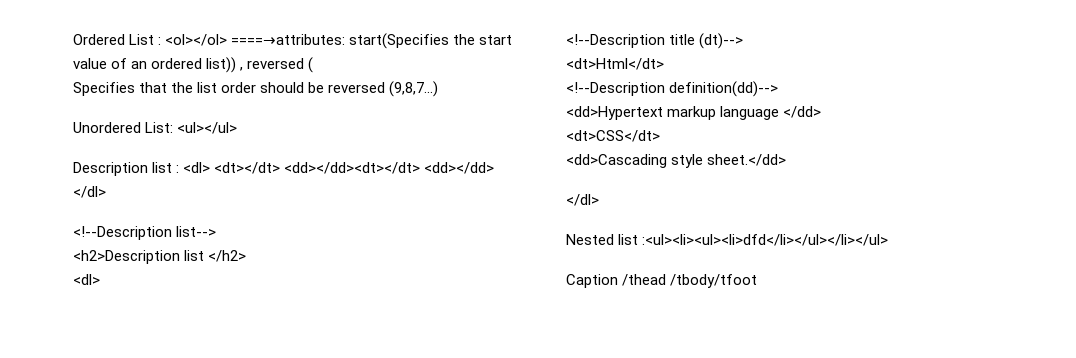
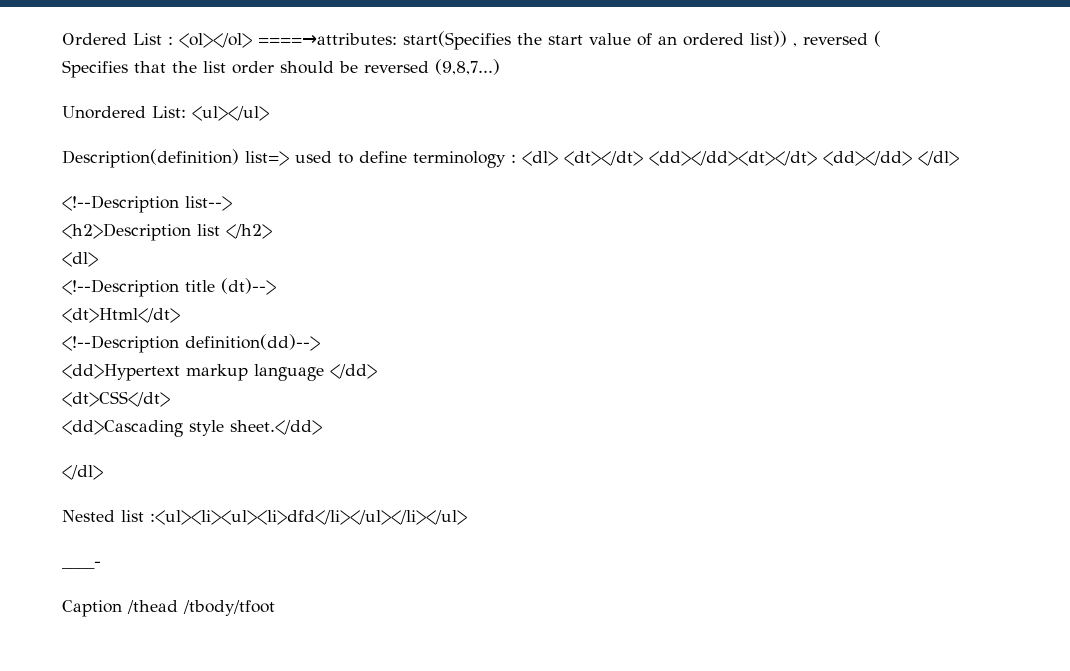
[73,162,173,176] Description list -> [62,149,506,168] Description(definition) list=> used to define terminology
(889, 240) none -> [62,561,101,569] // ____-

